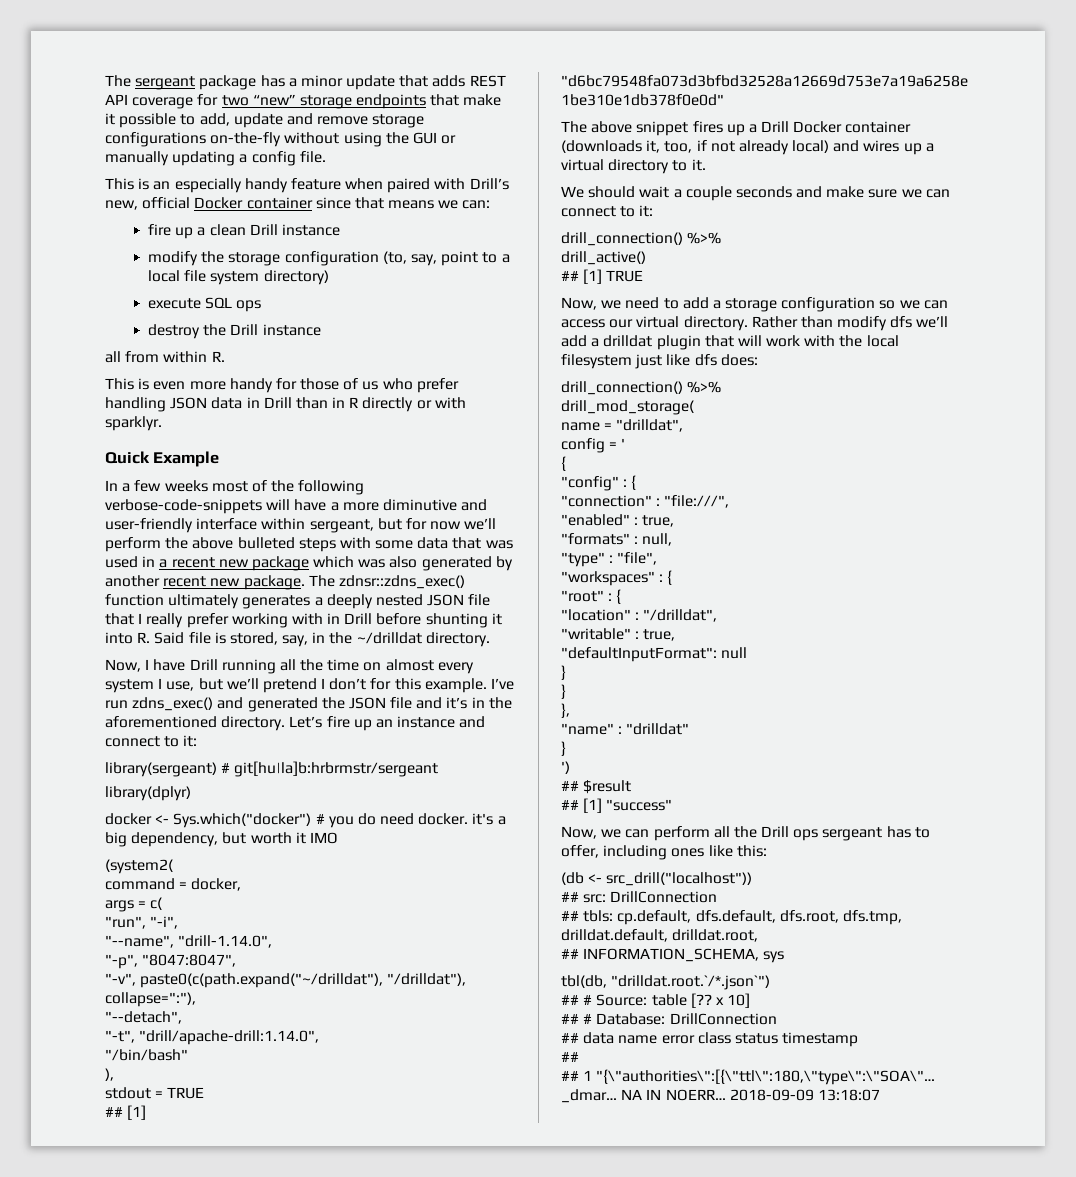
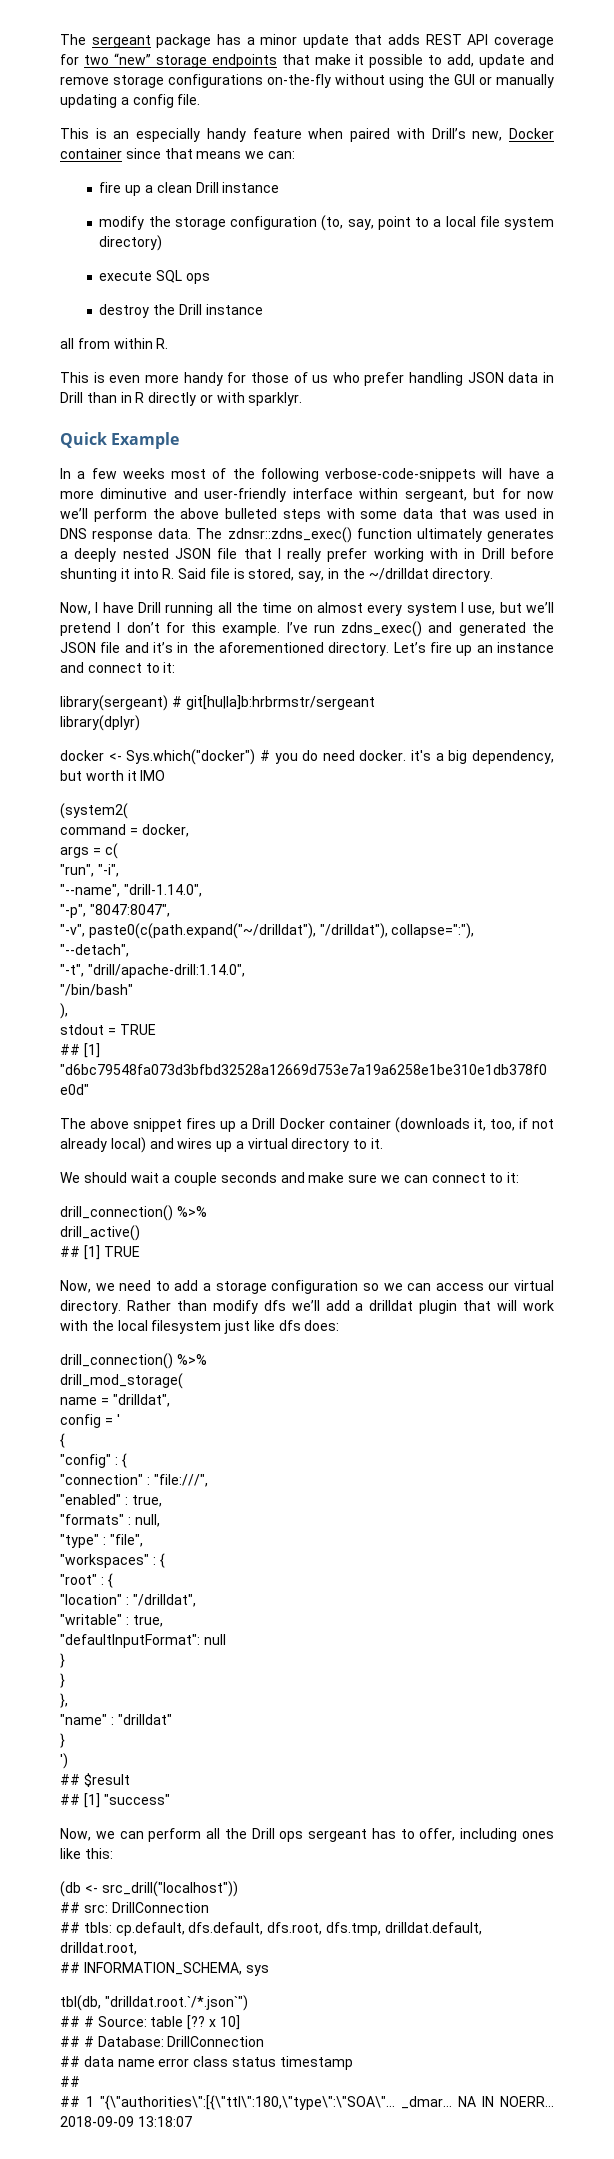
[142,197,191,209] official -> (503, 136) none
[159,556,513,571] [105,575,305,590] a recent new package which was also generated by another recent new package. -> [60,528,192,542] DNS response data.

